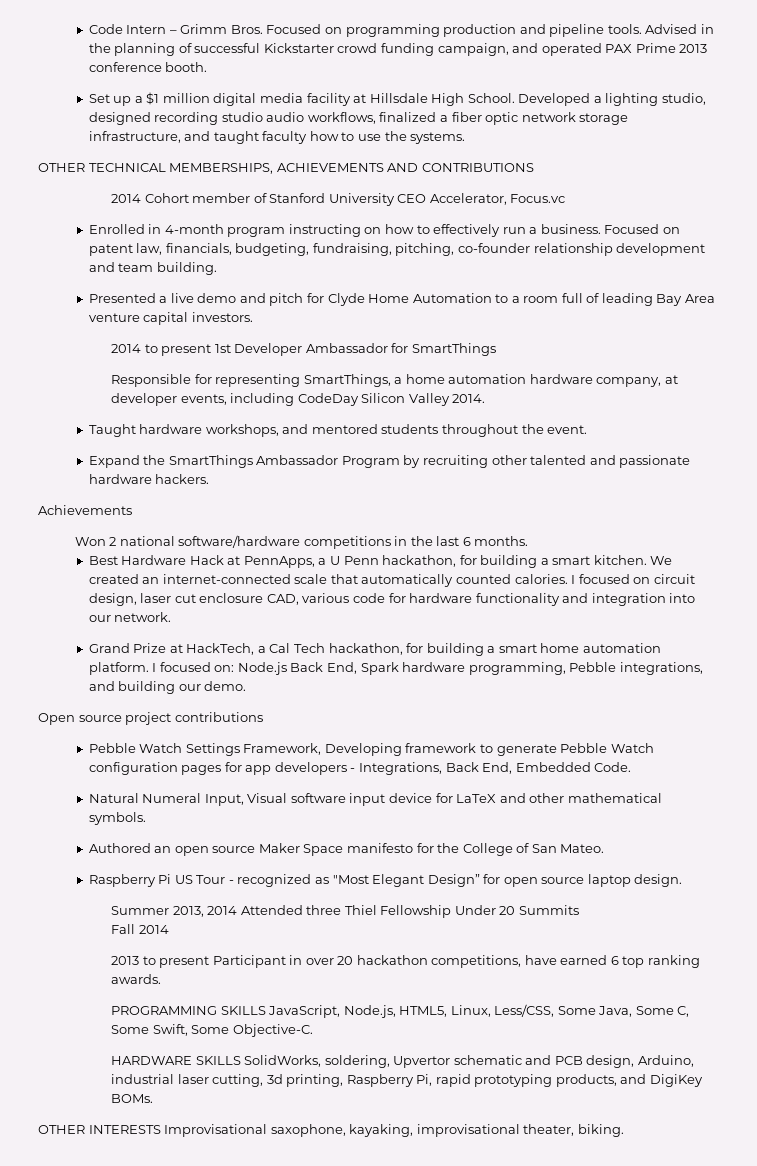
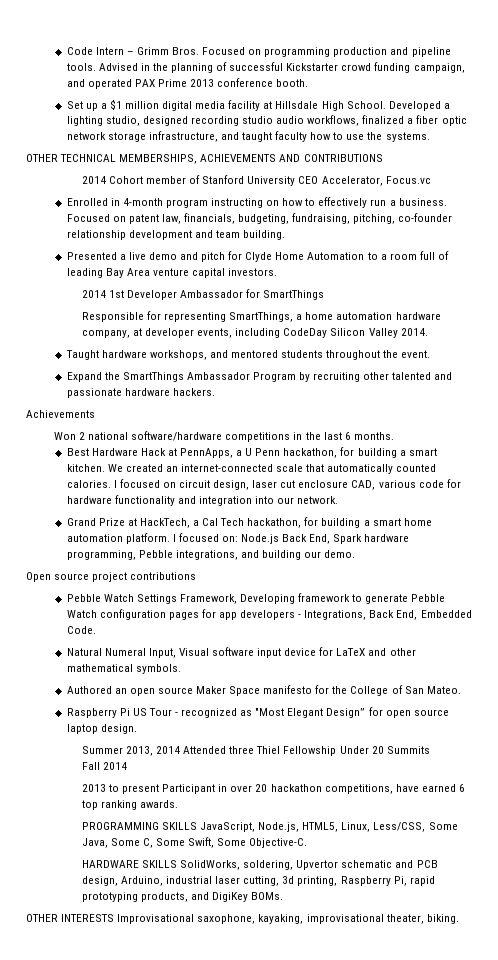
[144,344,212,356] to present -> (106, 294) none

